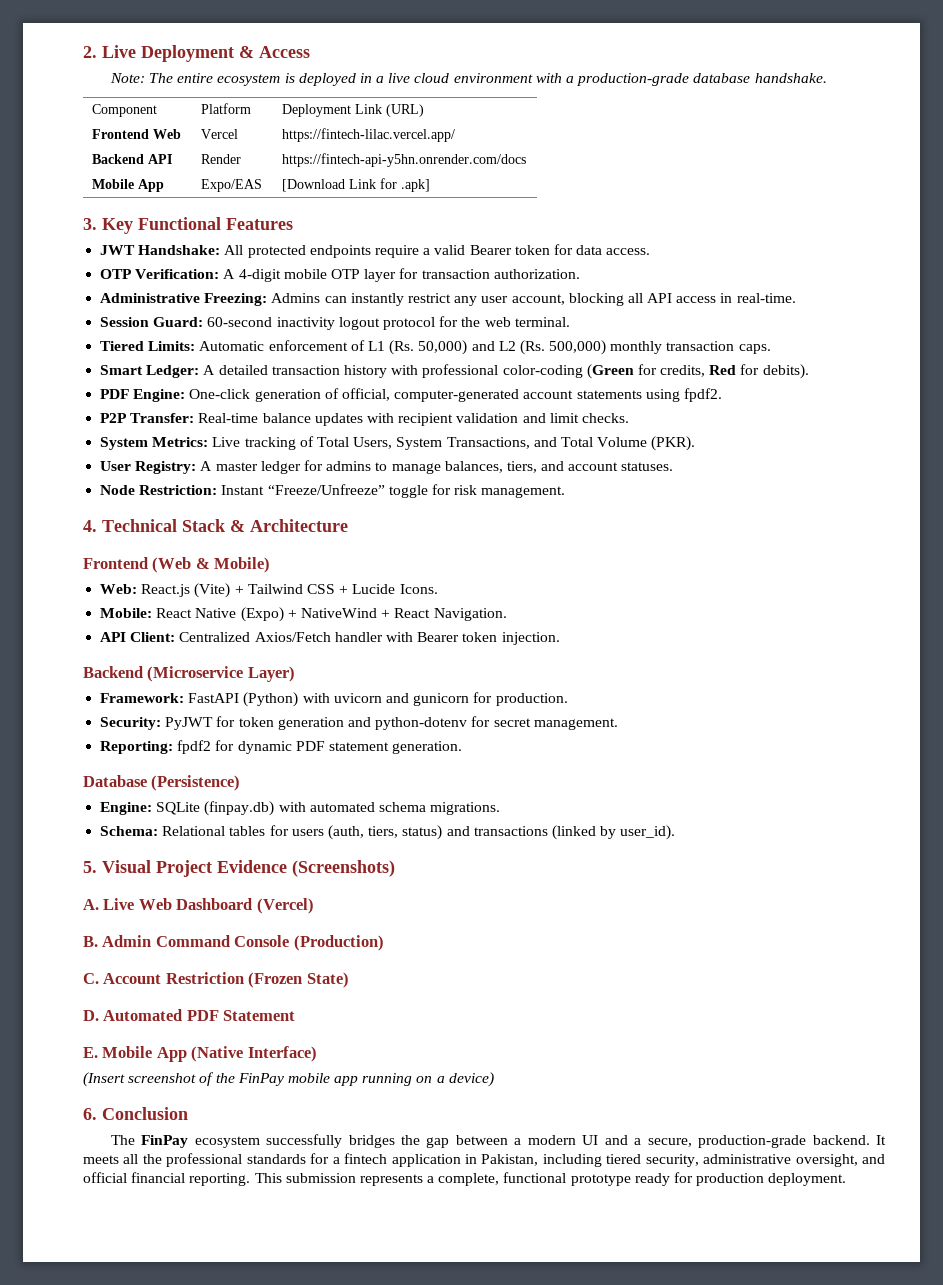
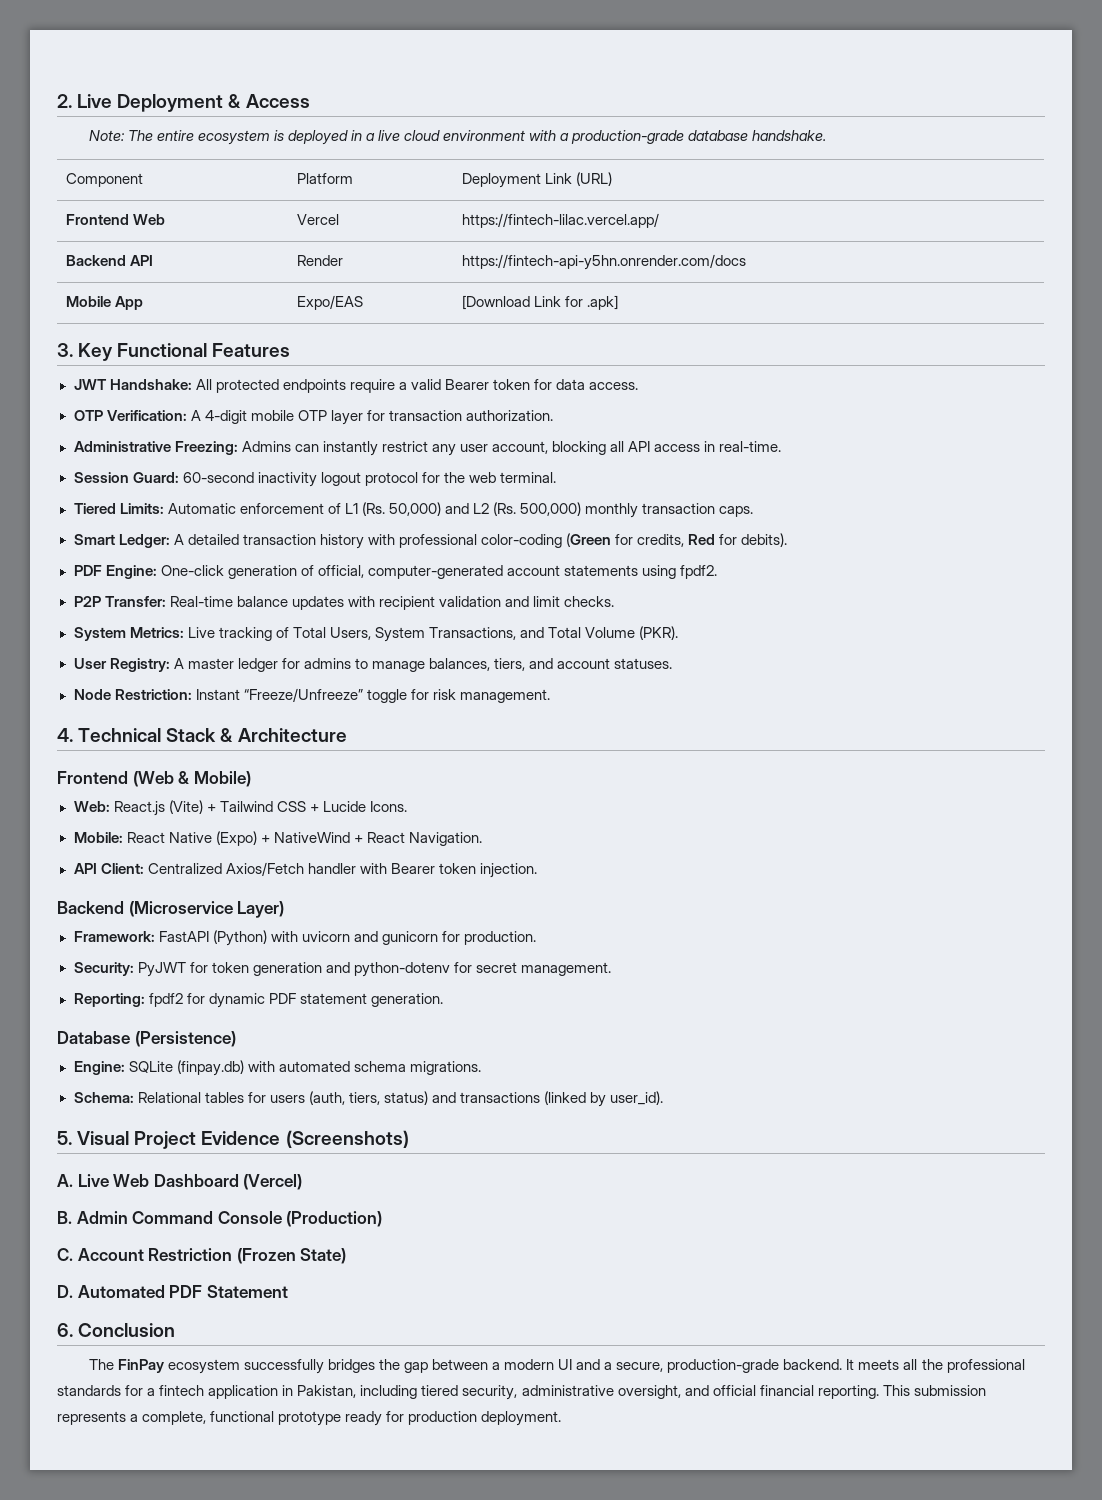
[83,1046,317,1062] [83,1072,494,1087] // E. Mobile App (Native Interface) // (Insert screenshot of the FinPay mobile app running on a device) -> (288, 1291) none

